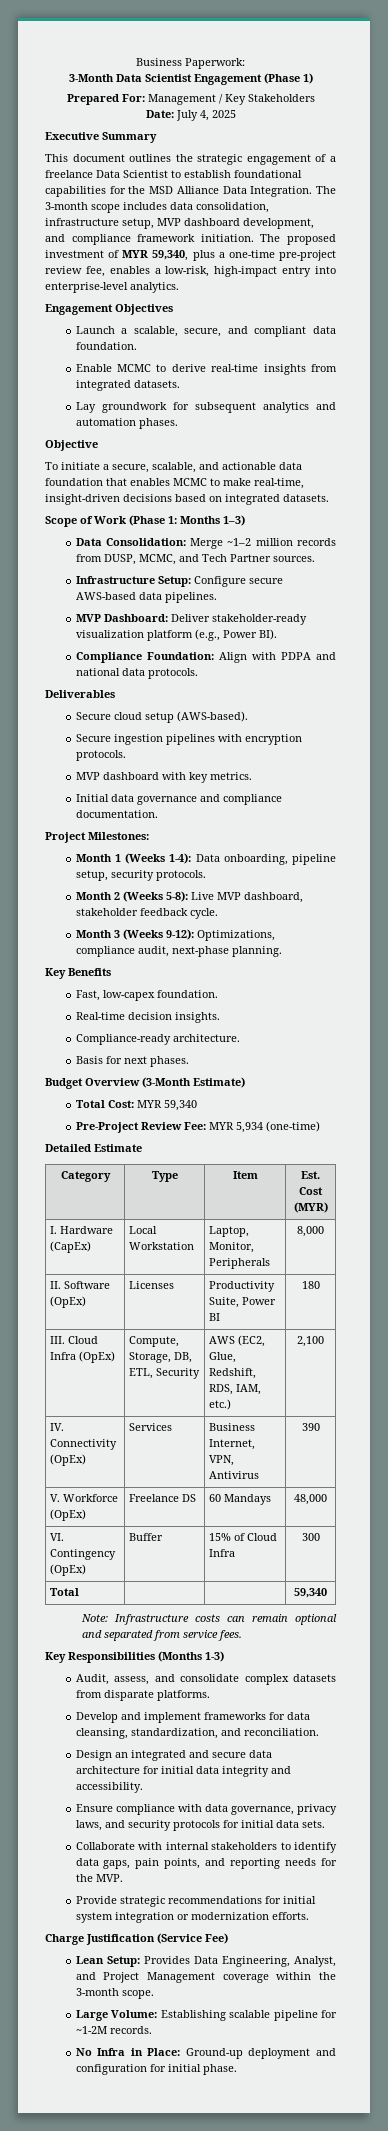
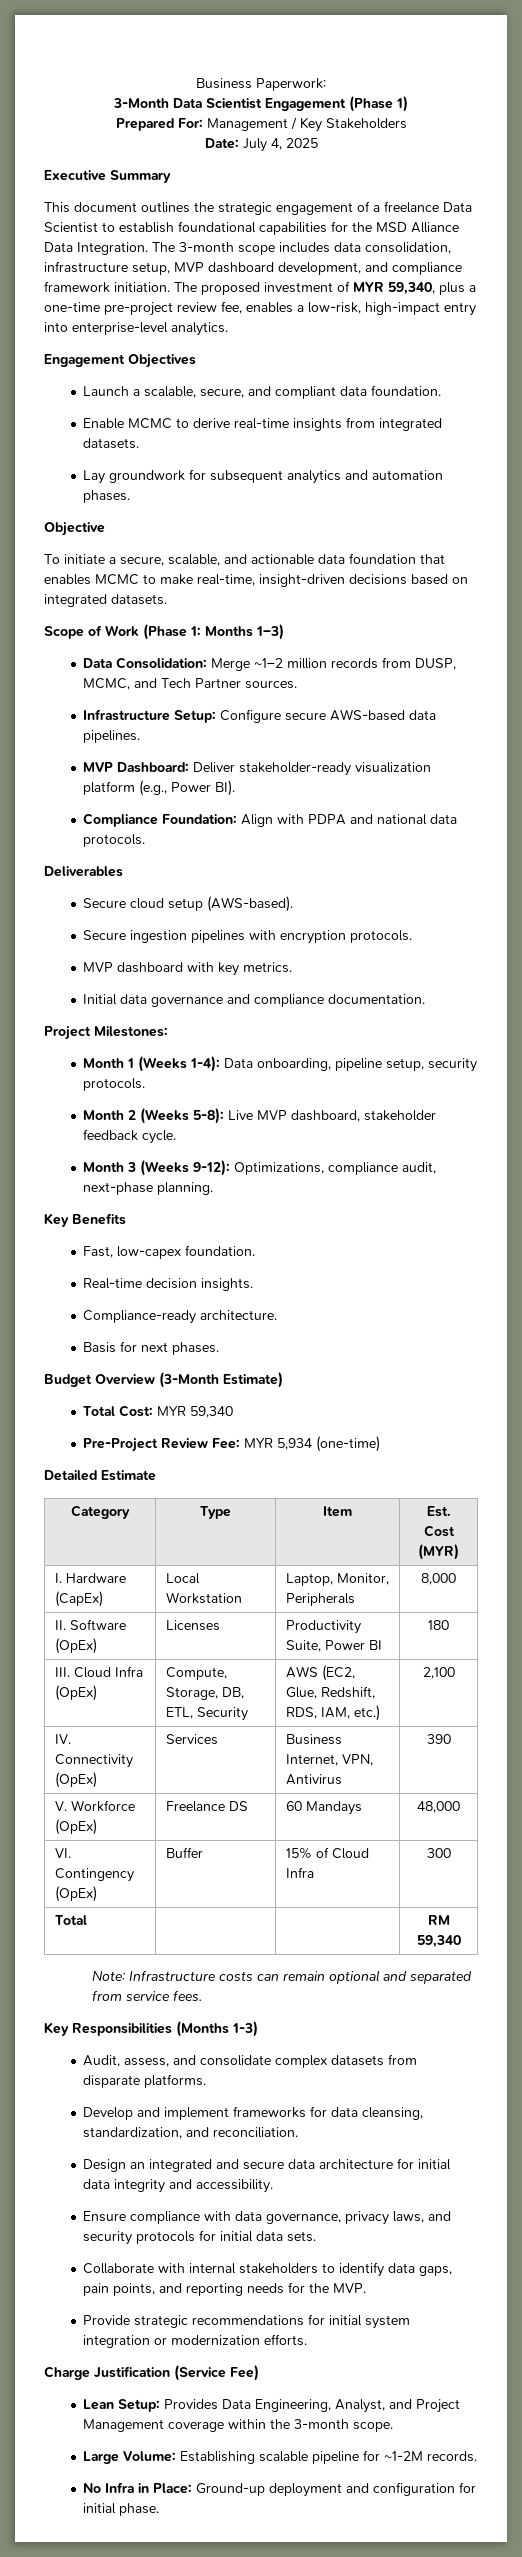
(80, 1592) none -> [427,1915,450,1925] RM

